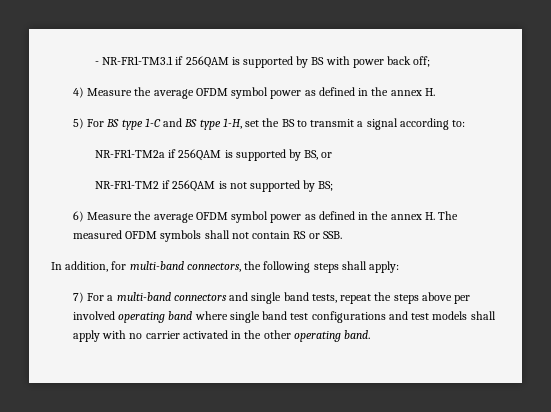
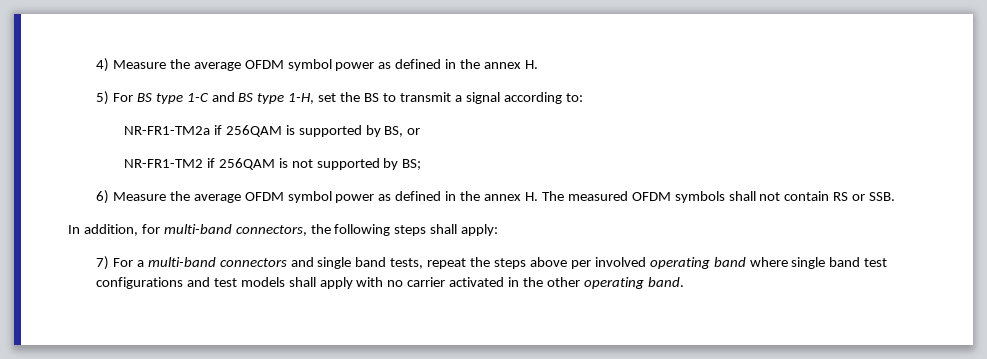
[94,56,431,68] - NR-FR1-TM3.1 if 256QAM is supported by BS with power back off; // -> (95, 65) none

